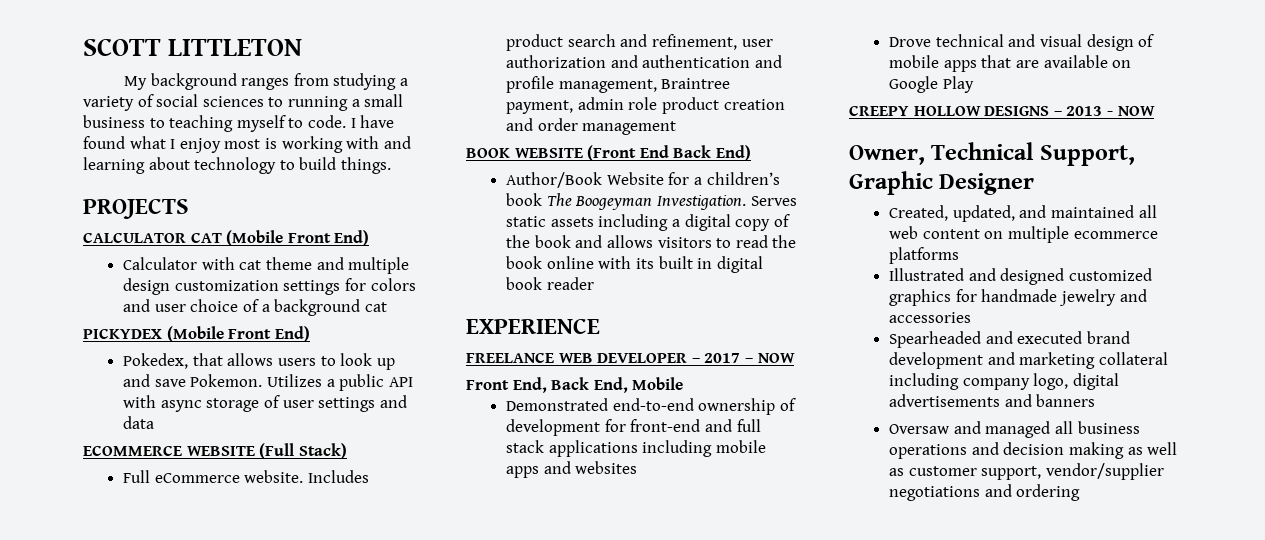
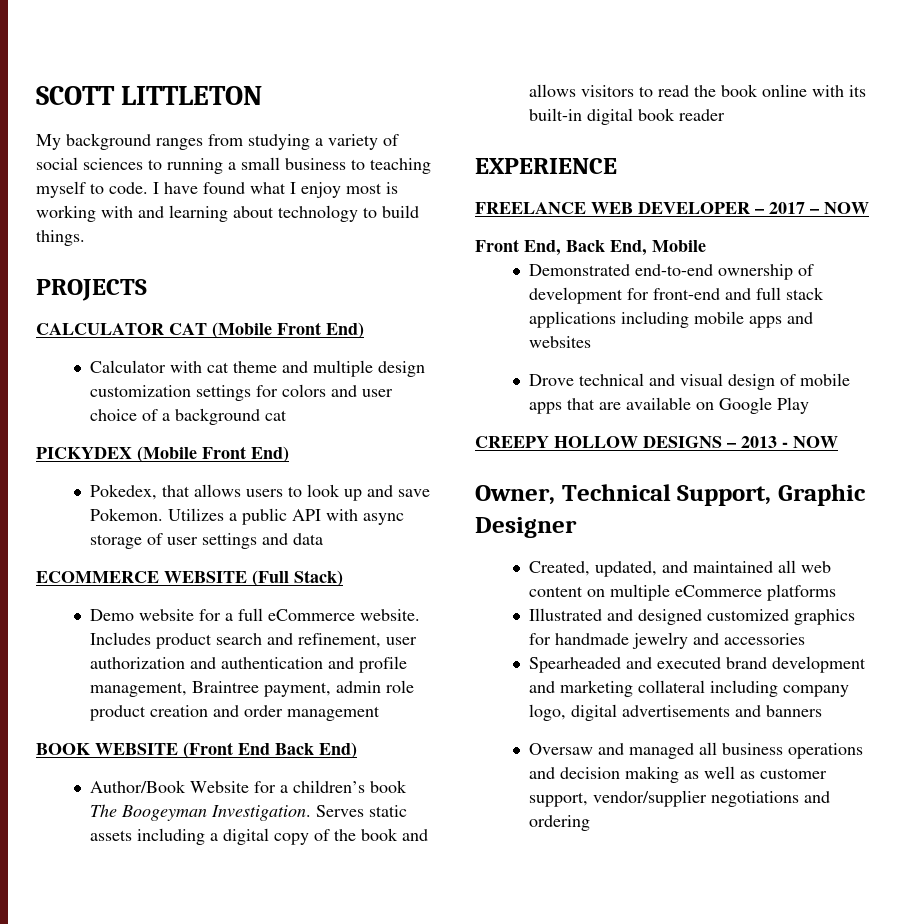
[123,470,151,483] Full -> [89,608,263,621] Demo website for a full
[658,256,713,269] built in -> [528,108,582,121] built-in
[1073,231,1158,239] ecommerce -> [674,585,762,597] eCommerce

